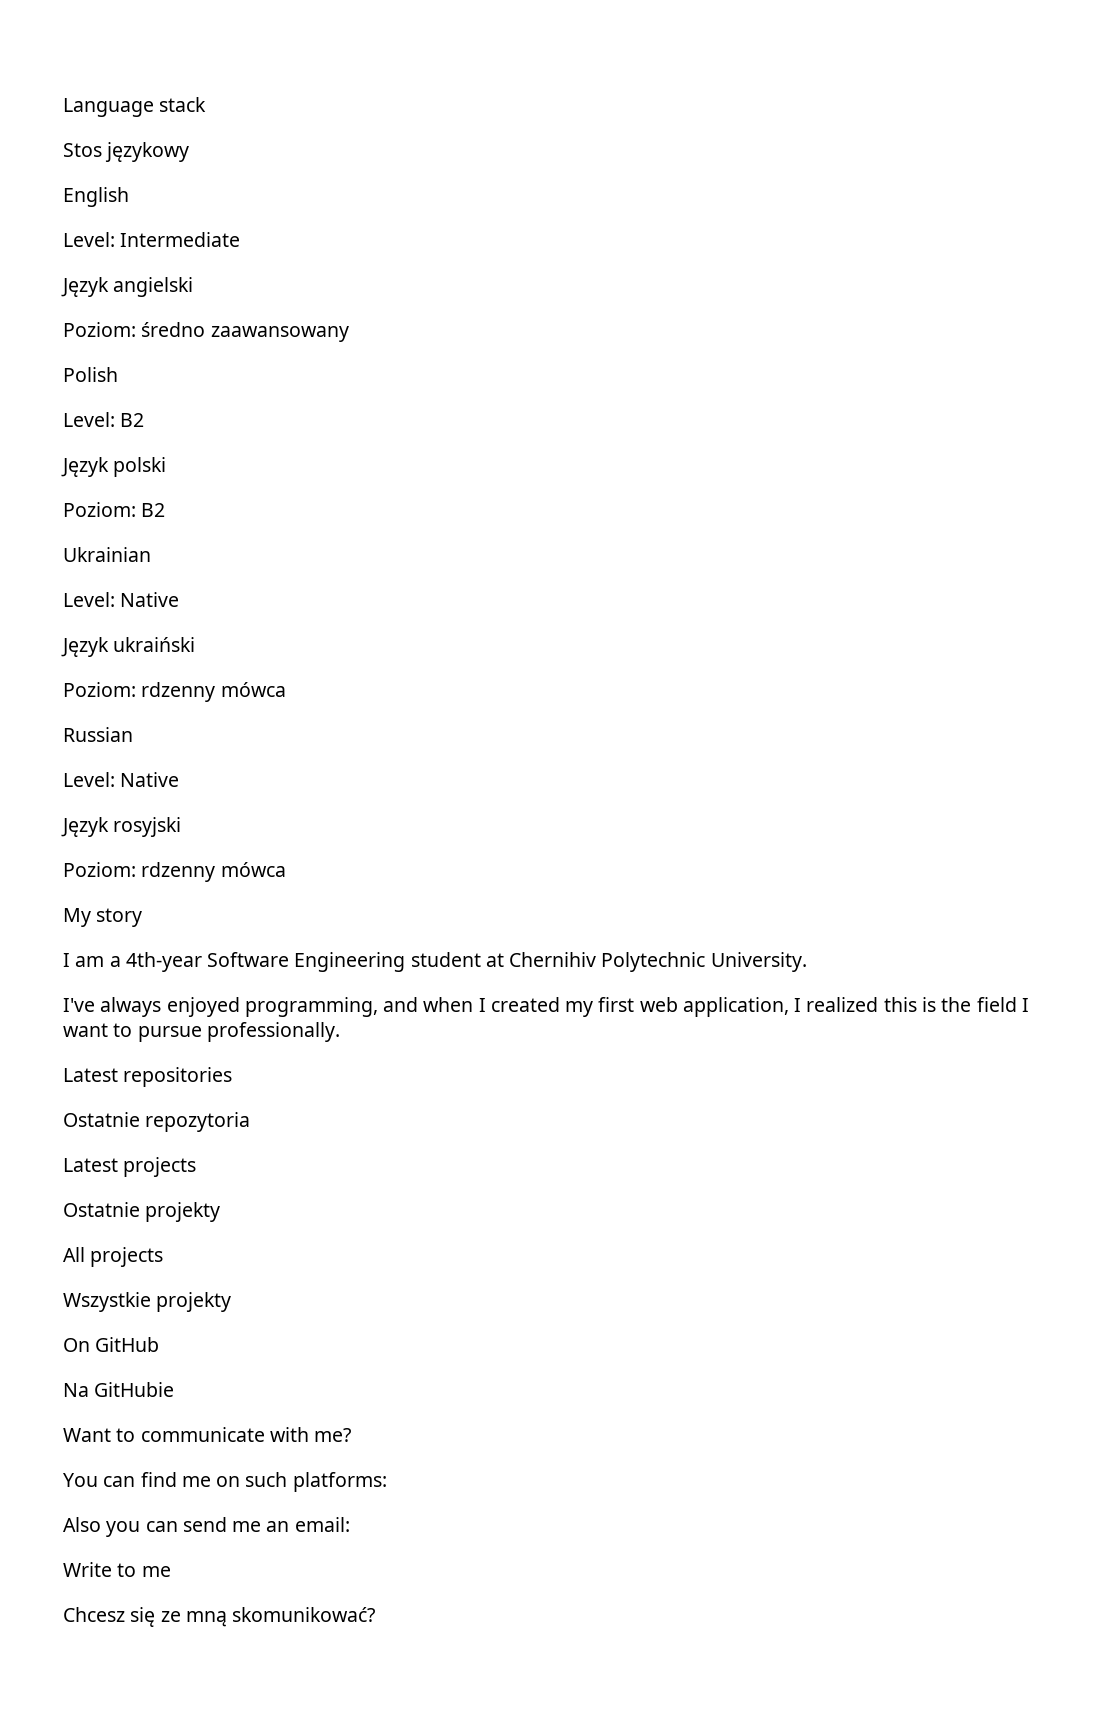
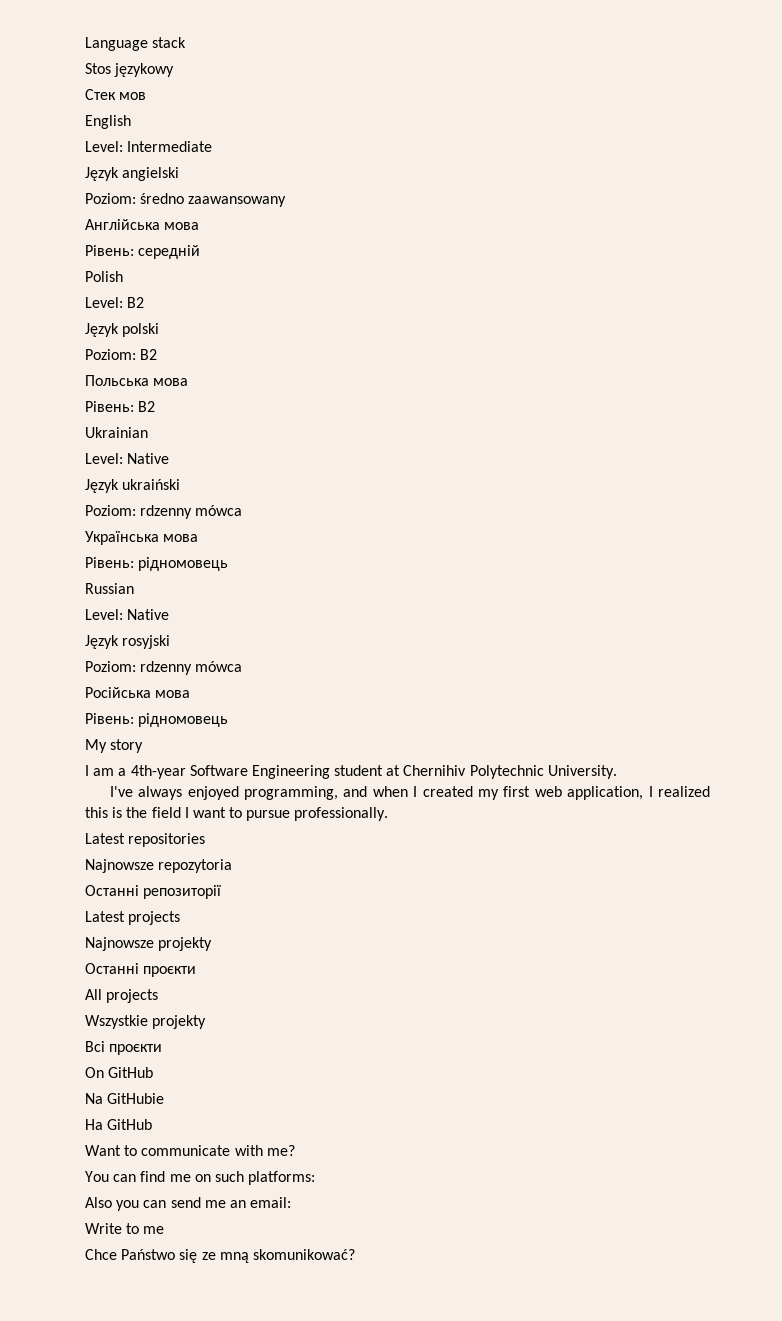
(190, 152) none -> [85,89,147,100] // Стек мов
(349, 334) none -> [85,219,200,230] [85,245,201,259] // Англійська мова // Рівень: середній
(166, 510) none -> [85,375,189,386] [85,401,156,412] // Польська мова // Рівень: B2
(286, 689) none -> [85,531,199,545] [85,557,229,571] // Українська мова // Рівень: рідномовець
(286, 869) none -> [85,687,191,698] [85,713,229,727] // Російська мова // Рівень: рідномовець
[63,1112,140,1127] Ostatnie -> [85,859,154,873] Najnowsze
(251, 1122) none -> [85,885,222,899] // Останні репозиторії
[63,1202,221,1222] Ostatnie projekty -> [85,937,213,951] [85,963,197,977] Najnowsze projekty // Останні проєкти
(232, 1302) none -> [85,1041,163,1055] // Всі проєкти
(175, 1389) none -> [85,1119,153,1130] // На GitHub
[63,1607,125,1622] Chcesz -> [85,1249,176,1260] Chce Państwo

